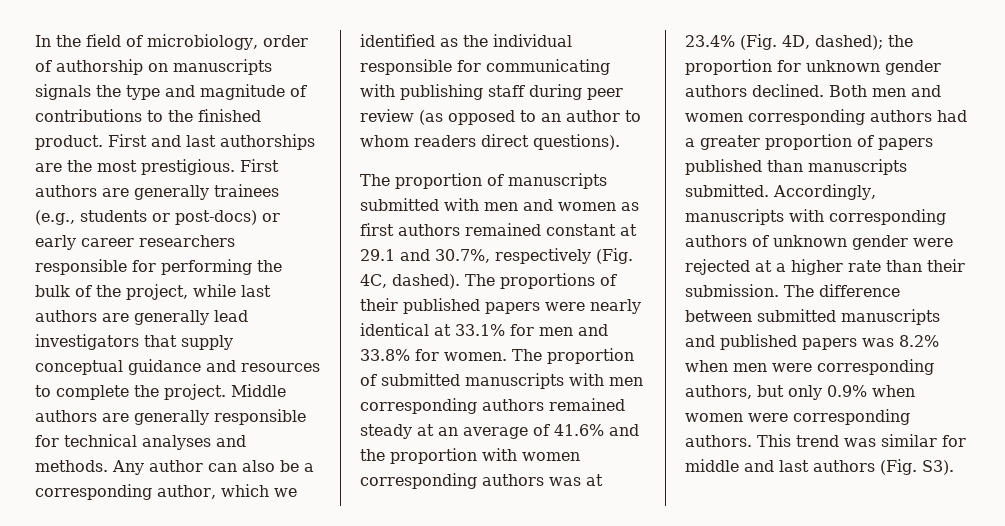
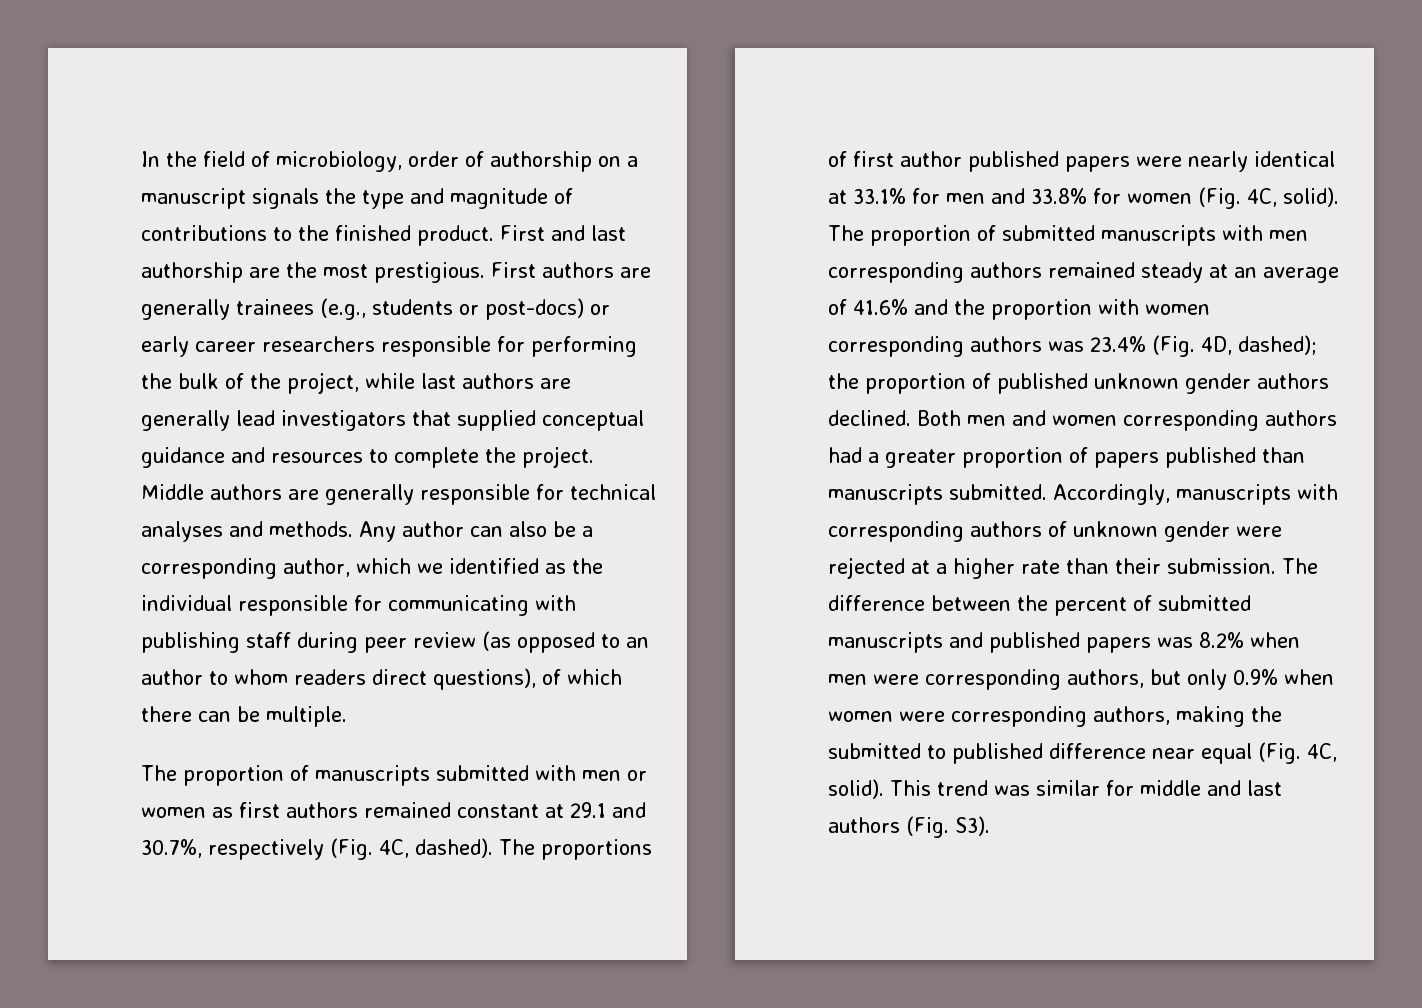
[173,59,272,75] manuscripts -> [627,156,638,167] [141,188,246,209] a manuscript
[220,134,315,150] authorships -> [141,262,243,283] authorship
[181,335,233,350] supply -> [457,410,536,431] supplied
[533,134,620,150] questions). -> [433,668,622,690] [141,706,347,727] questions), of which there can be multiple.
[523,199,553,211] and -> [627,770,647,781] or
[360,298,398,311] their -> [853,151,962,167] first author
[444,352,507,361] women. -> [1127,187,1339,209] women (Fig. 4C, solid).
[586,474,603,486] at -> (1084, 346) none
[777,60,801,72] for -> [972,373,1088,394] of published
(752, 316) none -> [1017,595,1152,616] the percent of
[685,435,752,447] authors. -> [1093,706,1282,727] [828,742,1337,764] [828,779,884,799] authors, making the submitted to published difference near equal (Fig. 4C, solid).

